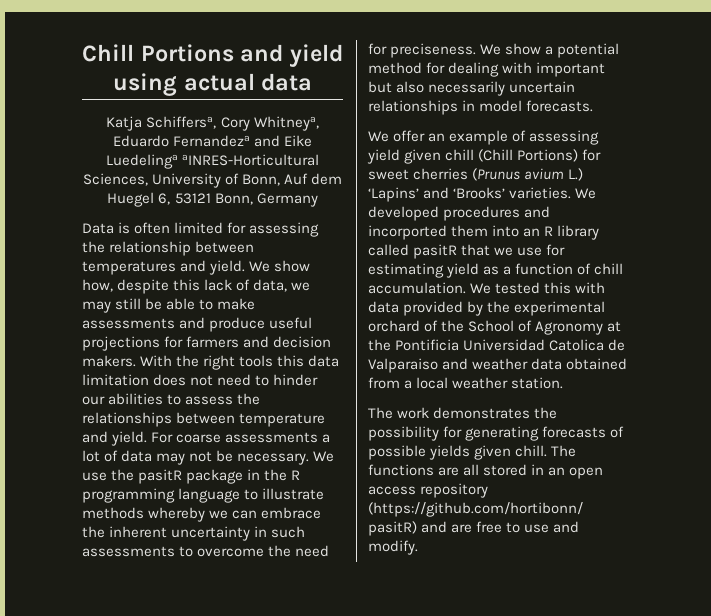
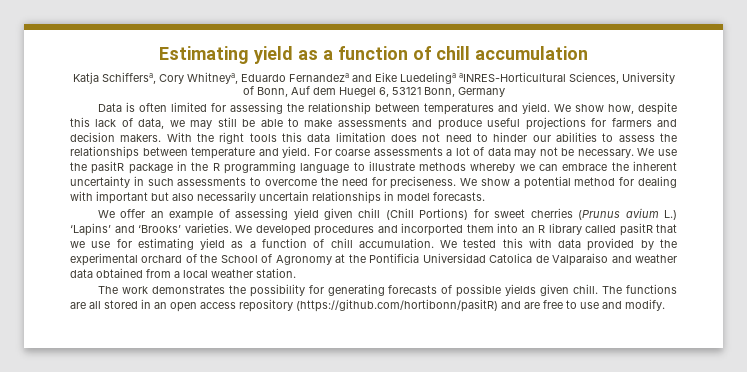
[82,44,343,67] [113,73,312,96] Chill Portions and yield using actual data -> [159,46,588,64] Estimating yield as a function of chill accumulation

